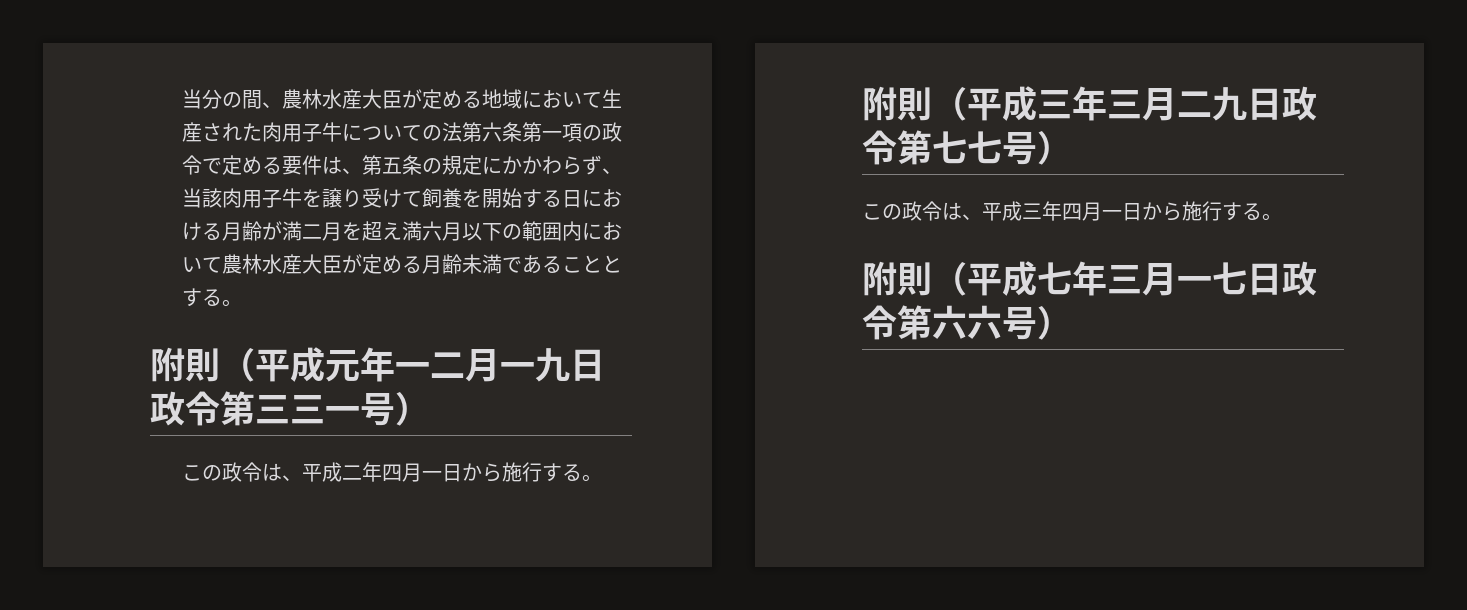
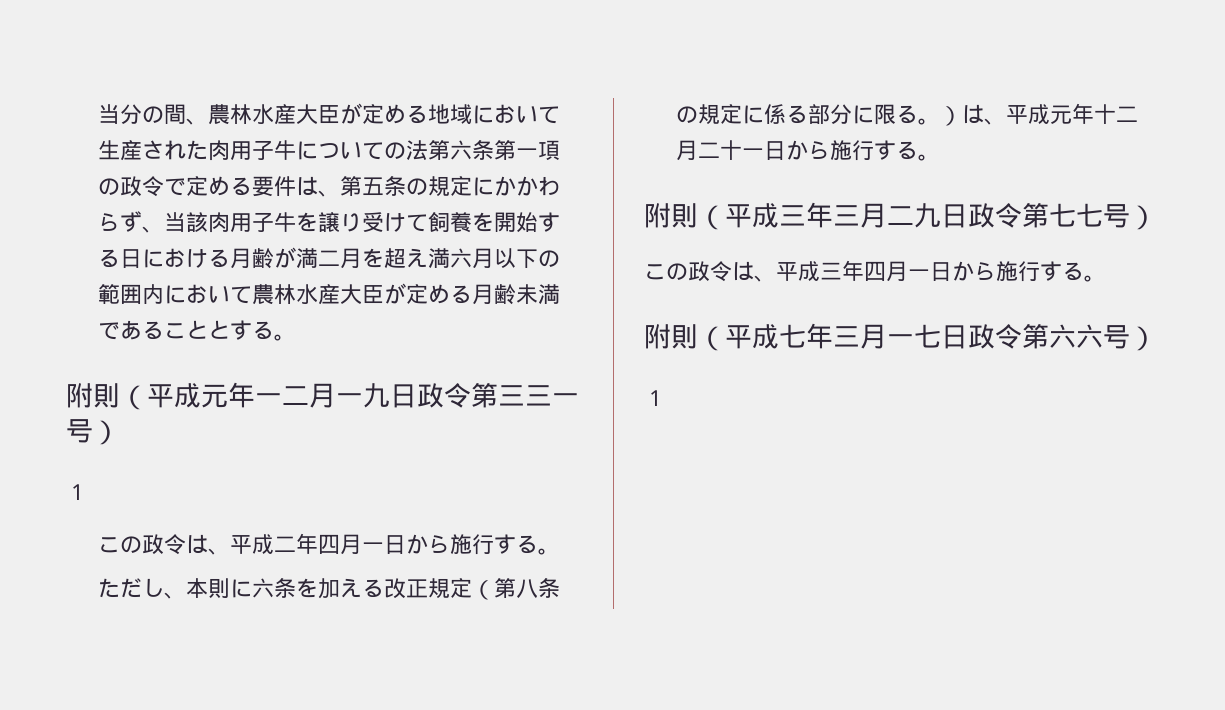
(430, 409) none -> [66,484,88,500] // １
(602, 478) none -> [97,578,560,600] [675,103,1138,126] [675,140,940,161] // ただし、本則に六条を加える改正規定（第八条の規定に係る部分に限る。）は、平成元年十二月二十一日から施行する。
(1072, 323) none -> [644,390,666,406] // １

